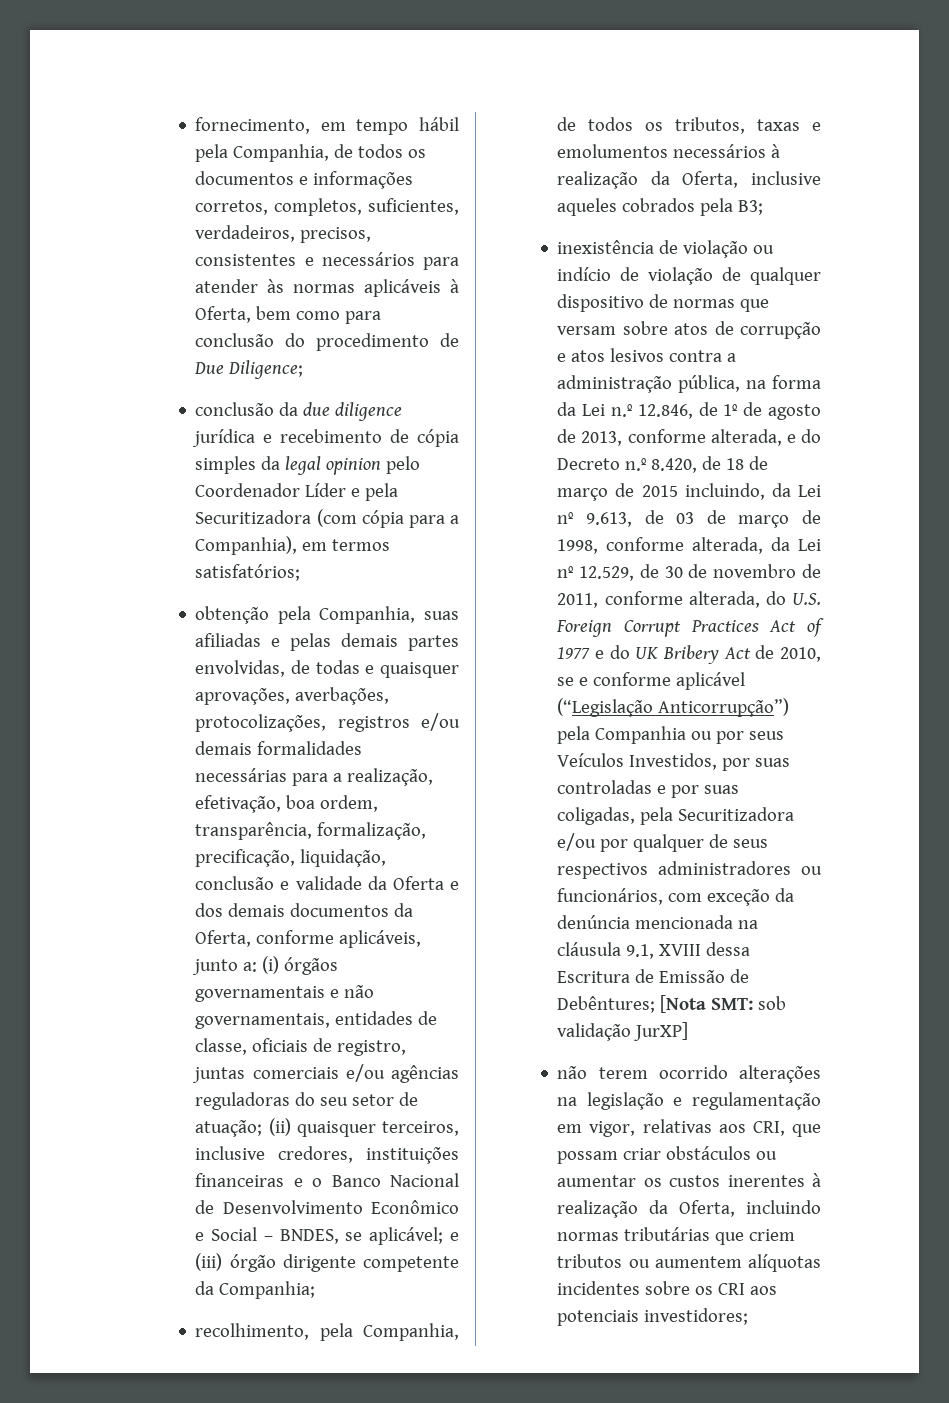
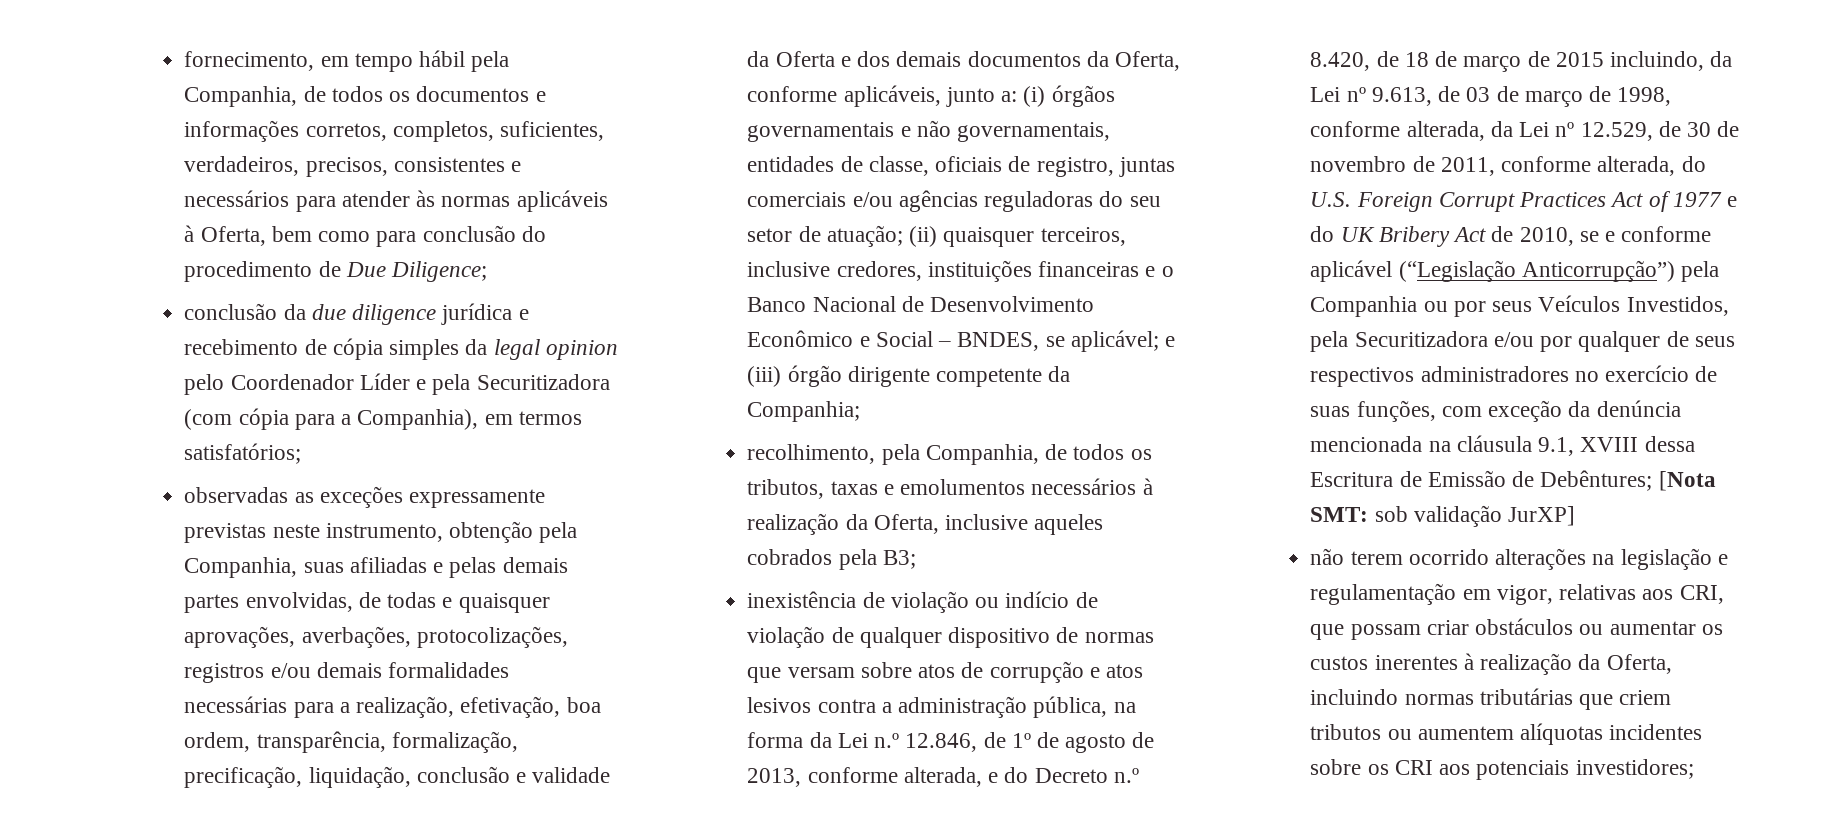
(301, 572) none -> [184,486,546,508] [184,523,443,543] observadas as exceções expressamente previstas neste instrumento,
[722,758,791,771] [557,780,740,798] [557,807,636,825] por suas controladas e por suas coligadas, -> (1729, 306) none
[801,866,822,875] [557,888,664,905] ou funcionários, -> [1574,365,1718,382] [1310,400,1436,422] no exercício de suas funções,

